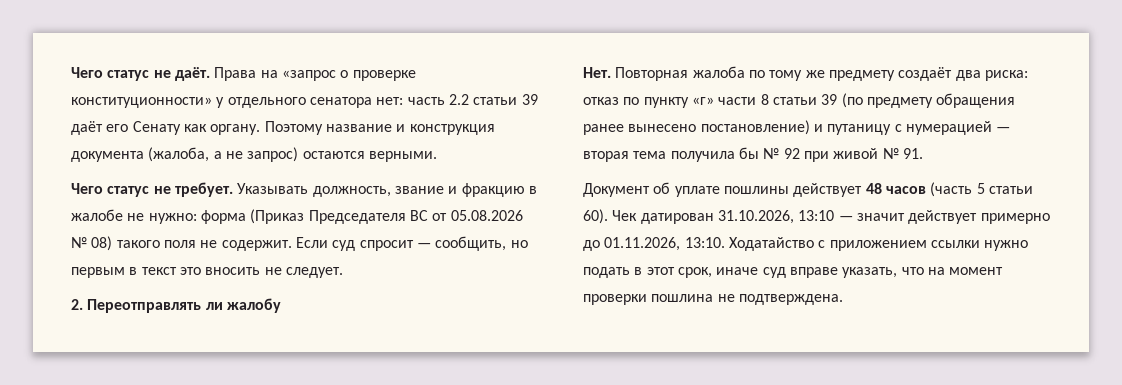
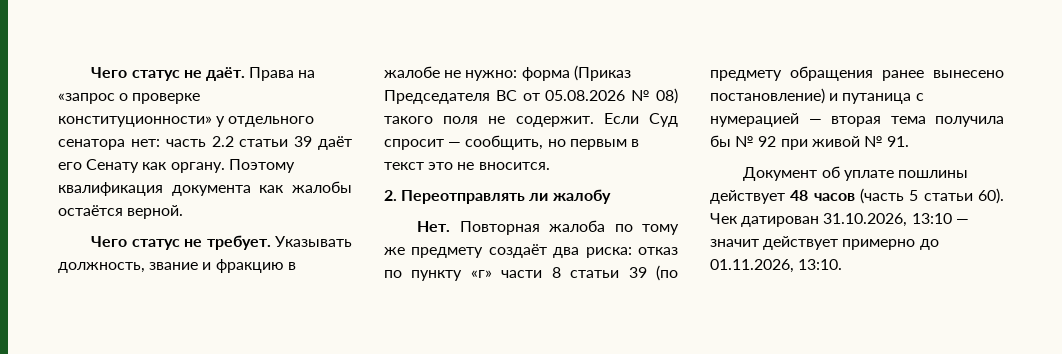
[325,124,495,135] [71,147,437,162] название и конструкция документа (жалоба, а не запрос) остаются верными. -> [58,181,352,196] [58,205,184,219] квалификация документа как жалобы остаётся верной.
[332,240,356,251] суд -> [649,113,678,127] Суд
[205,267,343,278] вносить не следует. -> [457,162,550,170] не вносится.
[827,124,892,135] путаницу -> [842,93,912,104] путаница
[728,237,1029,251] [583,267,1004,278] [583,294,843,305] Ходатайство с приложением ссылки нужно подать в этот срок, иначе суд вправе указать, что на момент проверки пошлина не подтверждена. -> (843, 264) none

